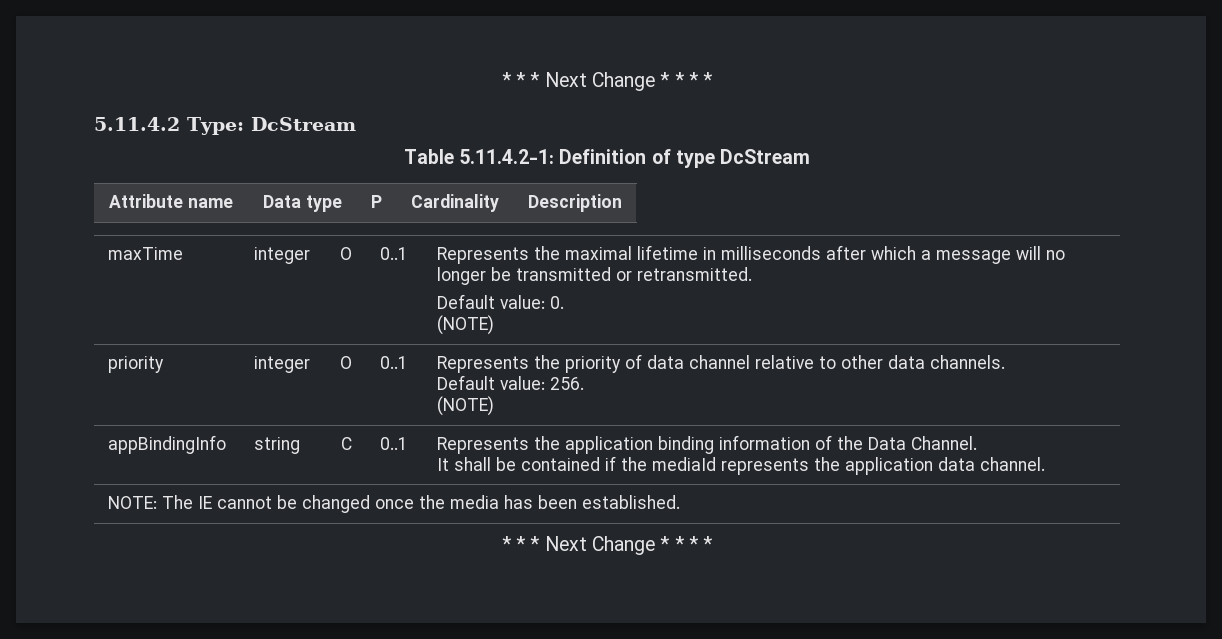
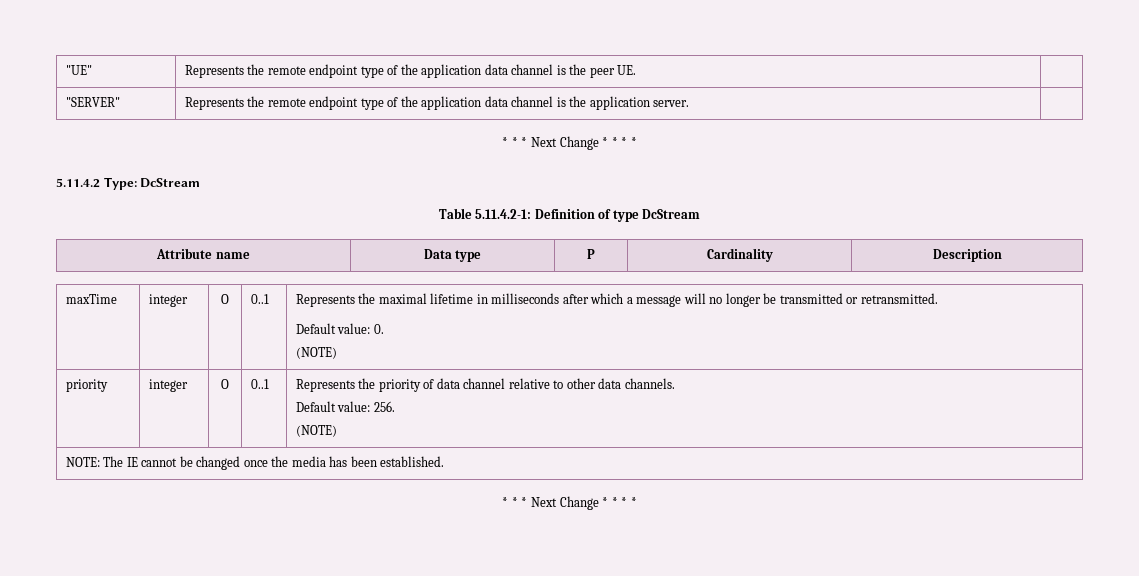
(501, 79) none -> [65,65,92,75] [184,64,637,78] [65,97,120,107] [184,96,690,110] "UE" | Represents the remote endpoint type of the application data channel is the peer UE. | // "SERVER" | Represents the remote endpoint type of the application data channel is the application server. | //
[107,435,226,454] [253,437,300,454] [340,437,352,450] [379,437,408,450] [436,435,977,454] [436,456,1045,475] // appBindingInfo | string | C | 0..1 | Represents the application binding information of the Data Channel. // It shall be contained if the mediaId represents the application data channel. -> (337, 431) none

